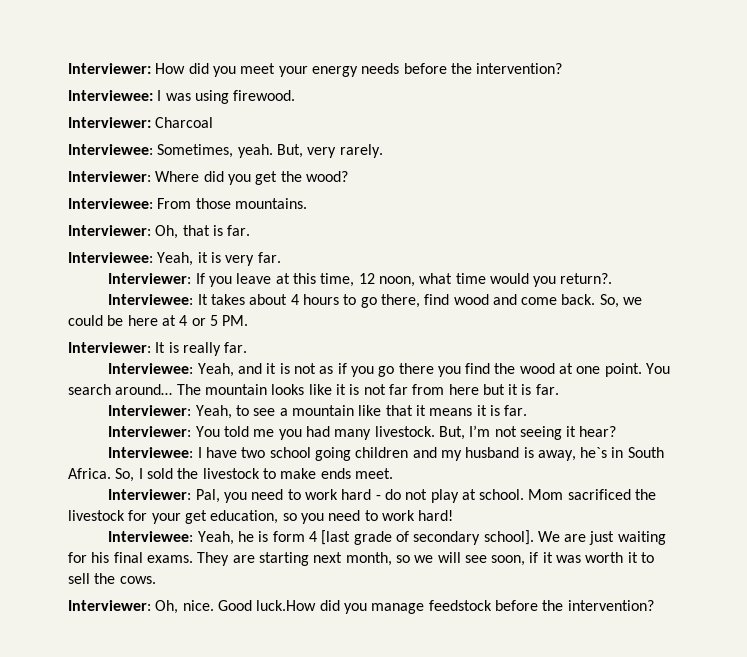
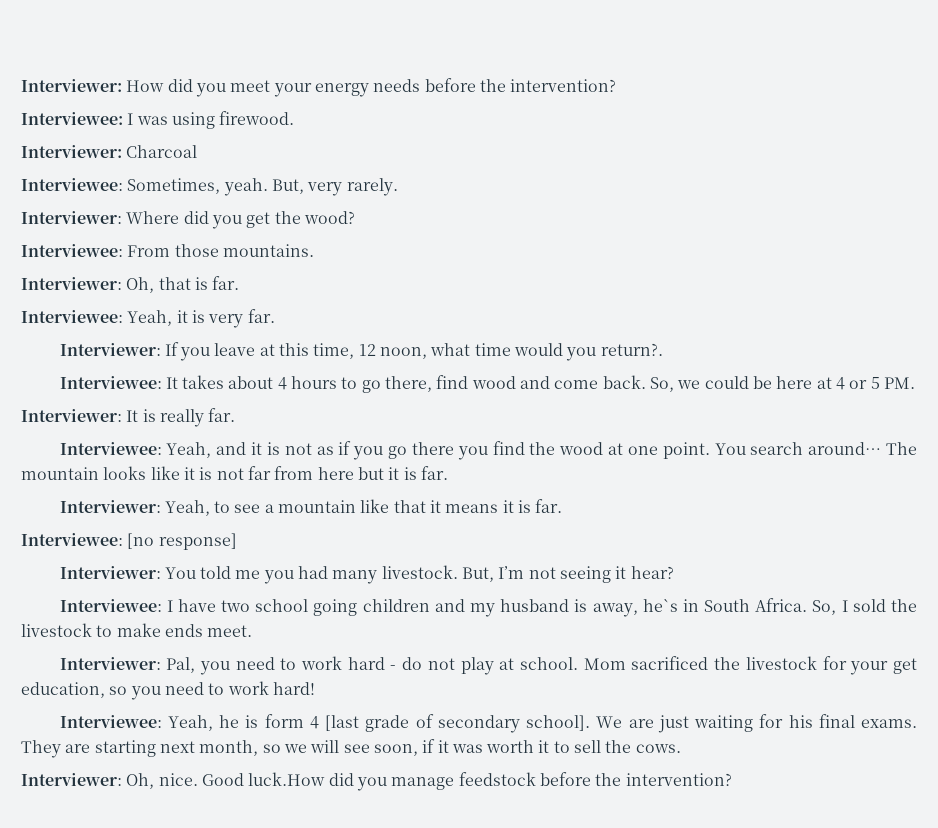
(528, 410) none -> [21,533,237,550] // Interviewee: [no response]

